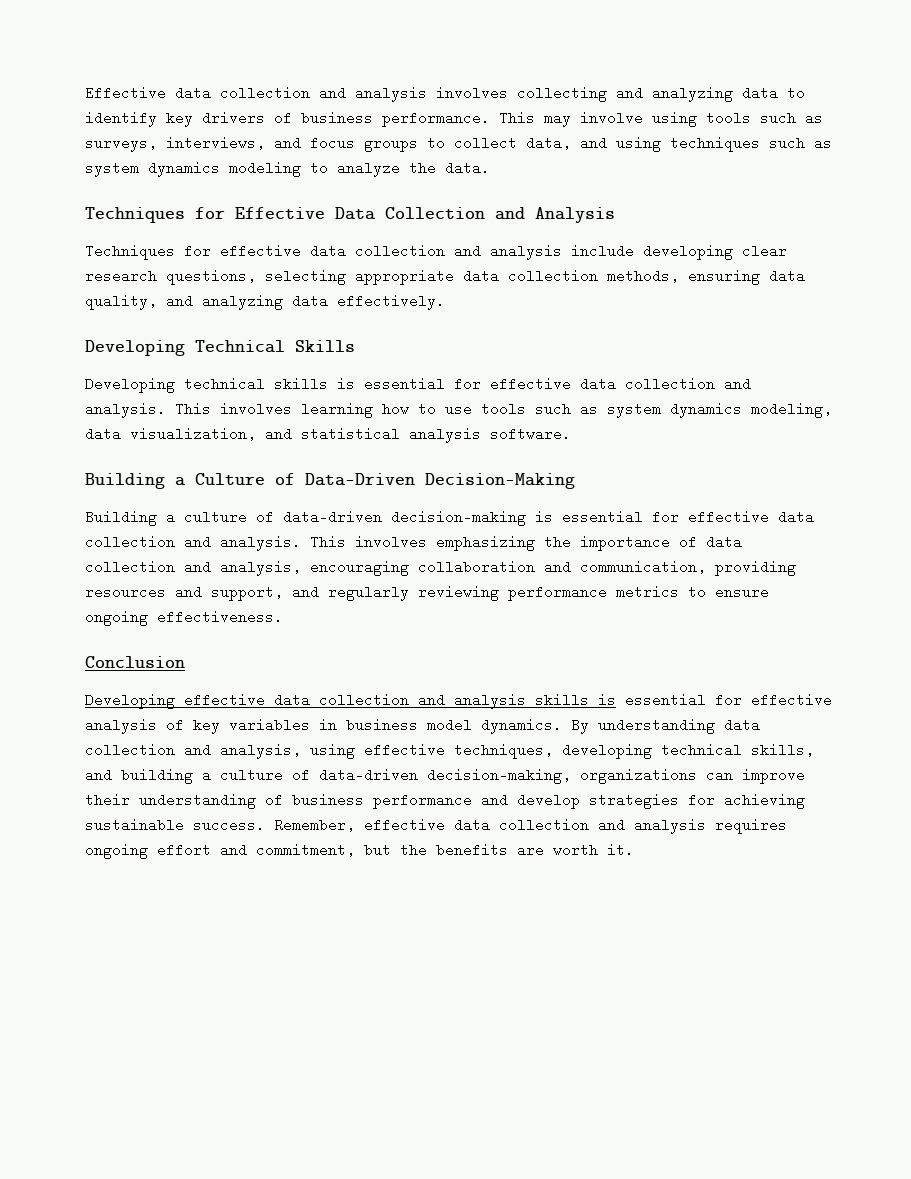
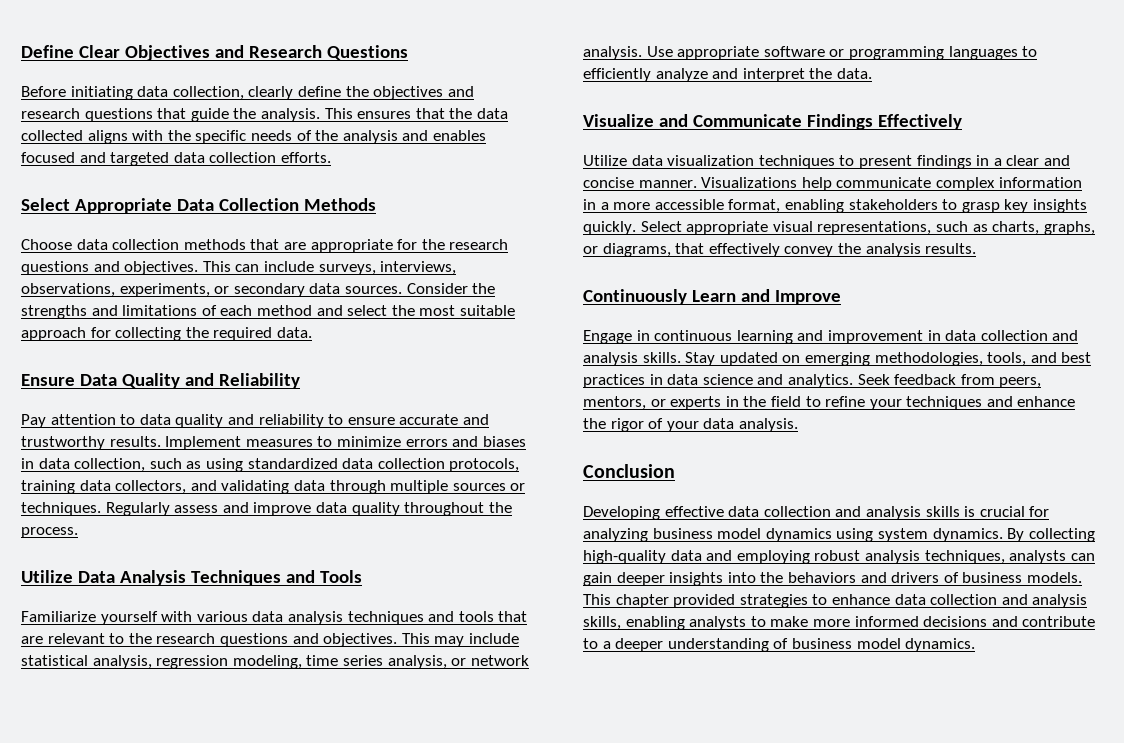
[85,86,805,102] [85,111,823,127] [85,136,832,152] [85,161,490,177] [85,207,615,223] [85,244,787,260] [85,269,805,285] [85,294,445,310] [85,340,355,356] [85,377,751,393] [85,402,832,418] [85,427,571,443] [85,473,575,489] [85,510,814,526] [85,535,742,551] [85,560,796,576] [85,585,769,601] [85,610,283,626] Effective data collection and analysis involves collecting and analyzing data to identify key drivers of business performance. This may involve using tools such as surveys, interviews, and focus groups to collect data, and using techniques such as system dynamics modeling to analyze the data. // Techniques for Effective Data Collection and Analysis // Techniques for effective data collection and analysis include developing clear research questions, selecting appropriate data collection methods, ensuring data quality, and analyzing data effectively. // Developing Technical Skills // Developing technical skills is essential for effective data collection and analysis. This involves learning how to use tools such as system dynamics modeling, data visualization, and statistical analysis software. // Building a Culture of Data-Driven Decision-Making // Building a culture of data-driven decision-making is essential for effective data collection and analysis. This involves emphasizing the importance of data collection and analysis, encouraging collaboration and communication, providing resources and support, and regularly reviewing performance metrics to ensure ongoing effectiveness. -> [21,45,408,61] [21,86,474,100] [21,108,508,122] [21,130,486,144] [21,152,331,166] [21,198,376,214] [21,239,509,253] [21,261,457,275] [21,283,496,297] [21,305,515,319] [21,327,312,341] [21,373,300,389] [21,414,489,428] [21,436,526,450] [21,458,520,472] [21,480,526,494] [21,502,512,516] [21,527,78,538] [21,570,362,586] [21,611,528,625] [21,633,519,647] [21,655,529,669] [583,46,1038,60] [583,68,872,82] [583,114,962,130] [583,155,1070,169] [583,177,1082,191] [583,199,1087,213] [583,221,1095,235] [583,243,977,257] [583,289,841,305] [583,330,1079,344] [583,352,1092,366] [583,374,1042,388] [583,396,1076,410] [583,418,798,432] Define Clear Objectives and Research Questions // Before initiating data collection, clearly define the objectives and research questions that guide the analysis. This ensures that the data collected aligns with the specific needs of the analysis and enables focused and targeted data collection efforts. // Select Appropriate Data Collection Methods // Choose data collection methods that are appropriate for the research questions and objectives. This can include surveys, interviews, observations, experiments, or secondary data sources. Consider the strengths and limitations of each method and select the most suitable approach for collecting the required data. // Ensure Data Quality and Reliability // Pay attention to data quality and reliability to ensure accurate and trustworthy results. Implement measures to minimize errors and biases in data collection, such as using standardized data collection protocols, training data collectors, and validating data through multiple sources or techniques. Regularly assess and improve data quality throughout the process. // Utilize Data Analysis Techniques and Tools // Familiarize yourself with various data analysis techniques and tools that are relevant to the research questions and objectives. This may include statistical analysis, regression modeling, time series analysis, or network analysis. Use appropriate software or programming languages to efficiently analyze and interpret the data. // Visualize and Communicate Findings Effectively // Utilize data visualization techniques to present findings in a clear and concise manner. Visualizations help communicate complex information in a more accessible format, enabling stakeholders to grasp key insights quickly. Select appropriate visual representations, such as charts, graphs, or diagrams, that effectively convey the analysis results. // Continuously Learn and Improve // Engage in continuous learning and improvement in data collection and analysis skills. Stay updated on emerging methodologies, tools, and best practices in data science and analytics. Seek feedback from peers, mentors, or experts in the field to refine your techniques and enhance the rigor of your data analysis.
[625,693,832,707] [85,718,760,734] [85,743,814,759] [85,768,805,784] [85,793,805,809] [85,818,787,834] [85,843,634,859] essential for effective analysis of key variables in business model dynamics. By understanding data collection and analysis, using effective techniques, developing technical skills, and building a culture of data-driven decision-making, organizations can improve their understanding of business performance and develop strategies for achieving sustainable success. Remember, effective data collection and analysis requires ongoing effort and commitment, but the benefits are worth it. -> [979,506,1050,517] [583,528,1095,542] [583,550,1095,564] [583,572,1082,586] [583,594,1088,608] [583,616,1096,630] [583,638,976,652] crucial for analyzing business model dynamics using system dynamics. By collecting high-quality data and employing robust analysis techniques, analysts can gain deeper insights into the behaviors and drivers of business models. This chapter provided strategies to enhance data collection and analysis skills, enabling analysts to make more informed decisions and contribute to a deeper understanding of business model dynamics.

